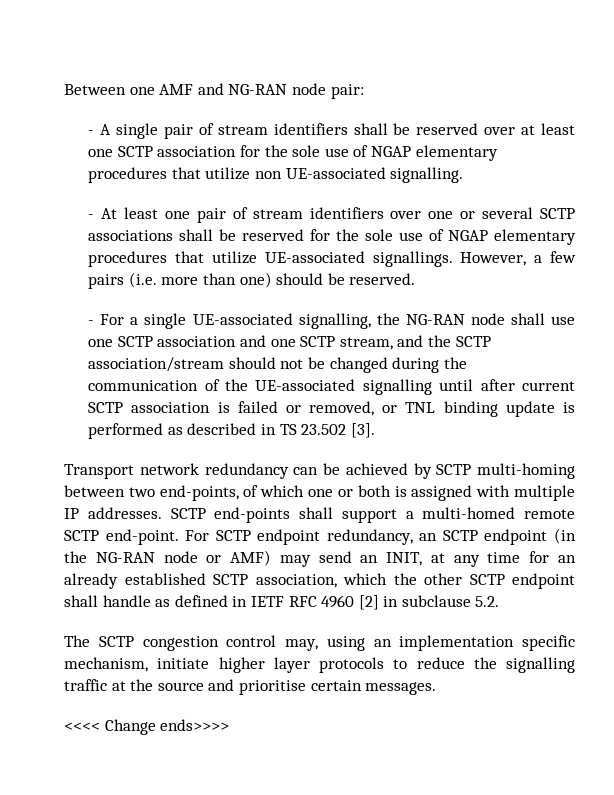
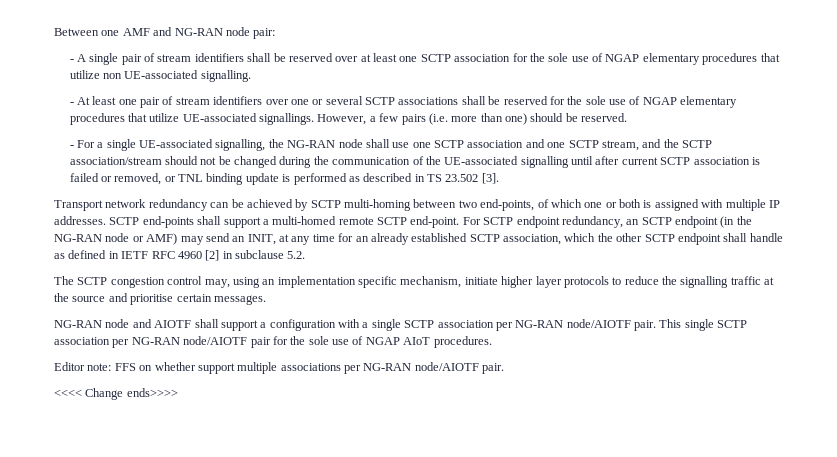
(437, 688) none -> [54,319,748,331] [54,336,492,348] [54,362,505,374] // NG-RAN node and AIOTF shall support a configuration with a single SCTP association per NG-RAN node/AIOTF pair. This single SCTP association per NG-RAN node/AIOTF pair for the sole use of NGAP AIoT procedures. // Editor note: FFS on whether support multiple associations per NG-RAN node/AIOTF pair.

